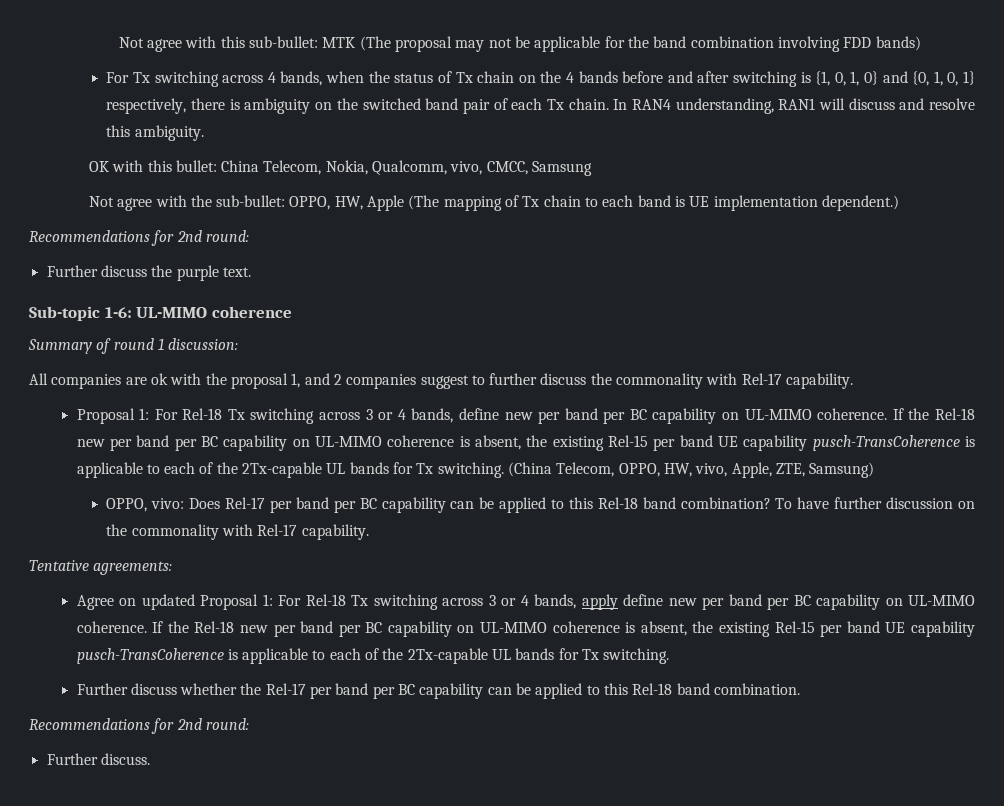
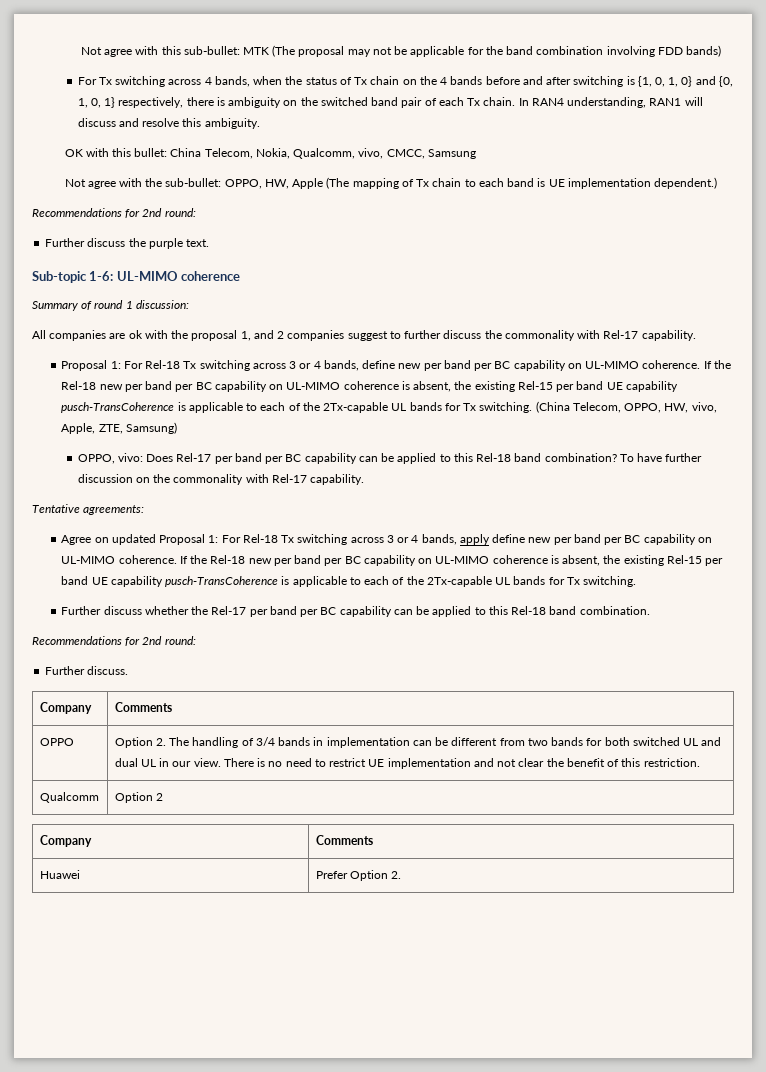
(150, 759) none -> [39,702,92,714] [114,702,172,712] [39,738,74,746] [114,737,722,748] [114,758,700,769] [39,792,99,803] [114,792,163,803] [39,835,92,847] [315,835,373,845] [39,870,80,879] [315,870,402,881] // Company | Comments // OPPO | Option 2. The handling of 3/4 bands in implementation can be different from two bands for both switched UL and dual UL in our view. There is no need to restrict UE implementation and not clear the benefit of this restriction. // Qualcomm | Option 2 // Company | Comments // Huawei | Prefer Option 2.

